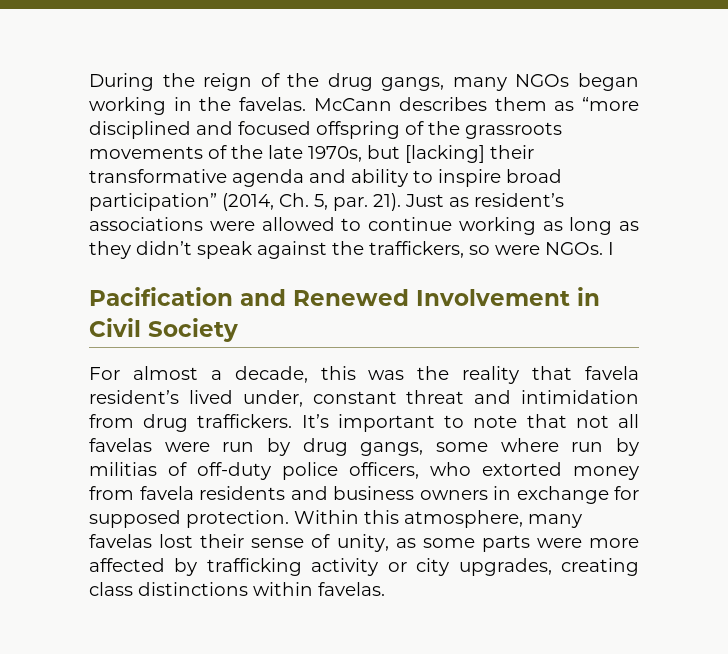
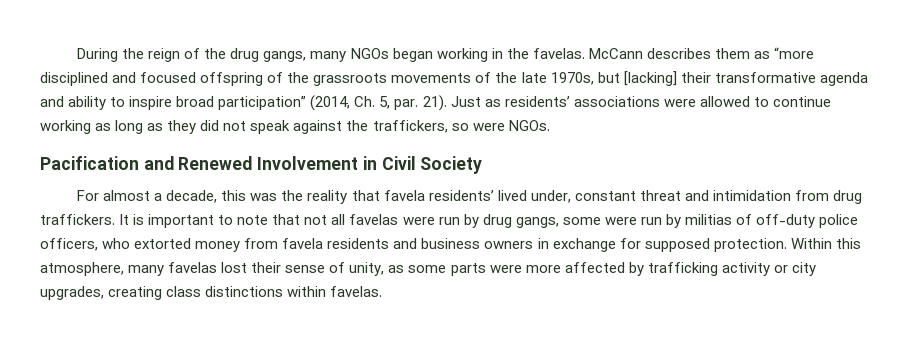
[474,193,564,207] resident’s -> [504,96,570,107] residents’
[136,241,192,255] didn’t -> [200,120,247,131] did not
[608,242,614,255] I -> (550, 125) none
[89,390,179,404] resident’s -> [428,190,494,201] residents’
[301,414,329,428] It’s -> [119,214,145,225] It is
[500,438,559,452] where -> [604,217,637,225] were

